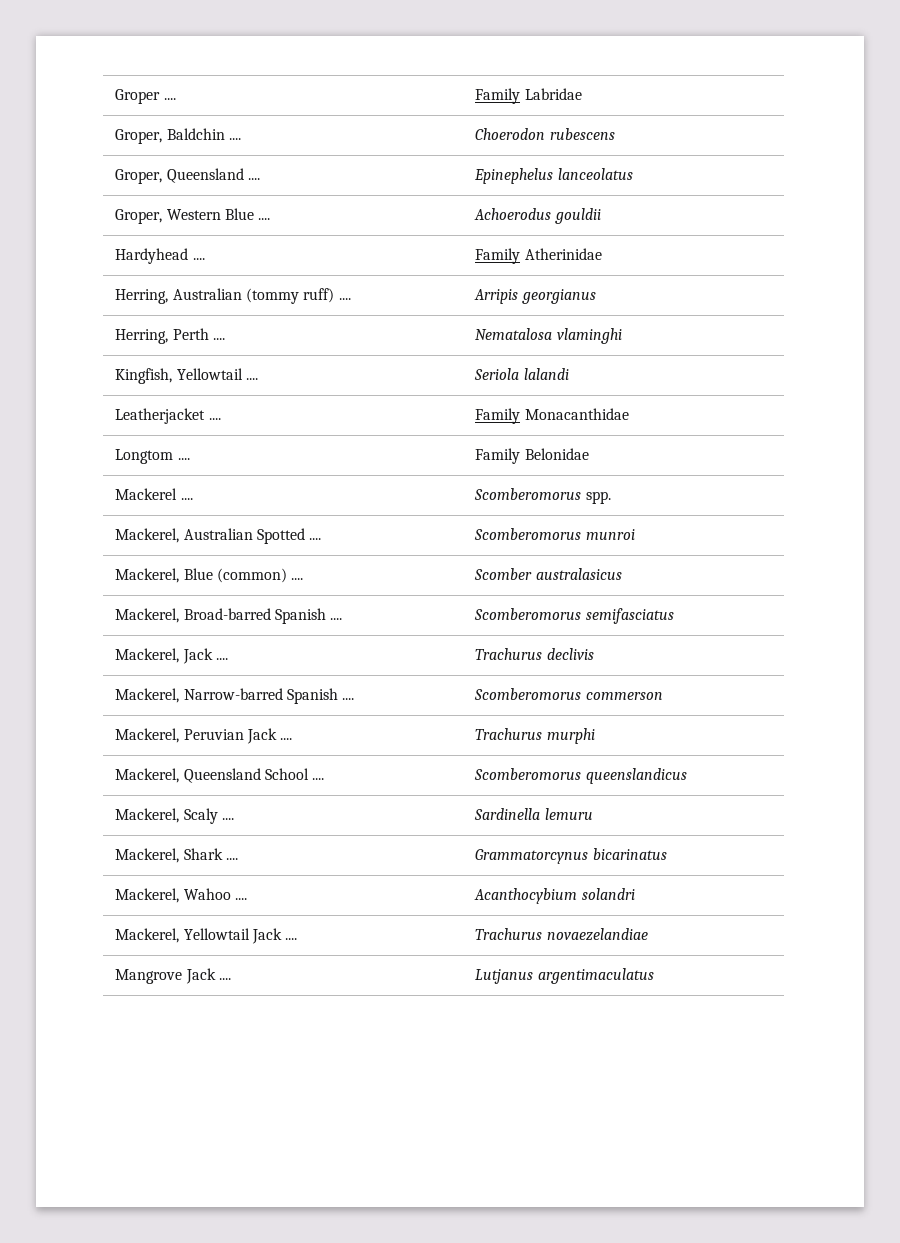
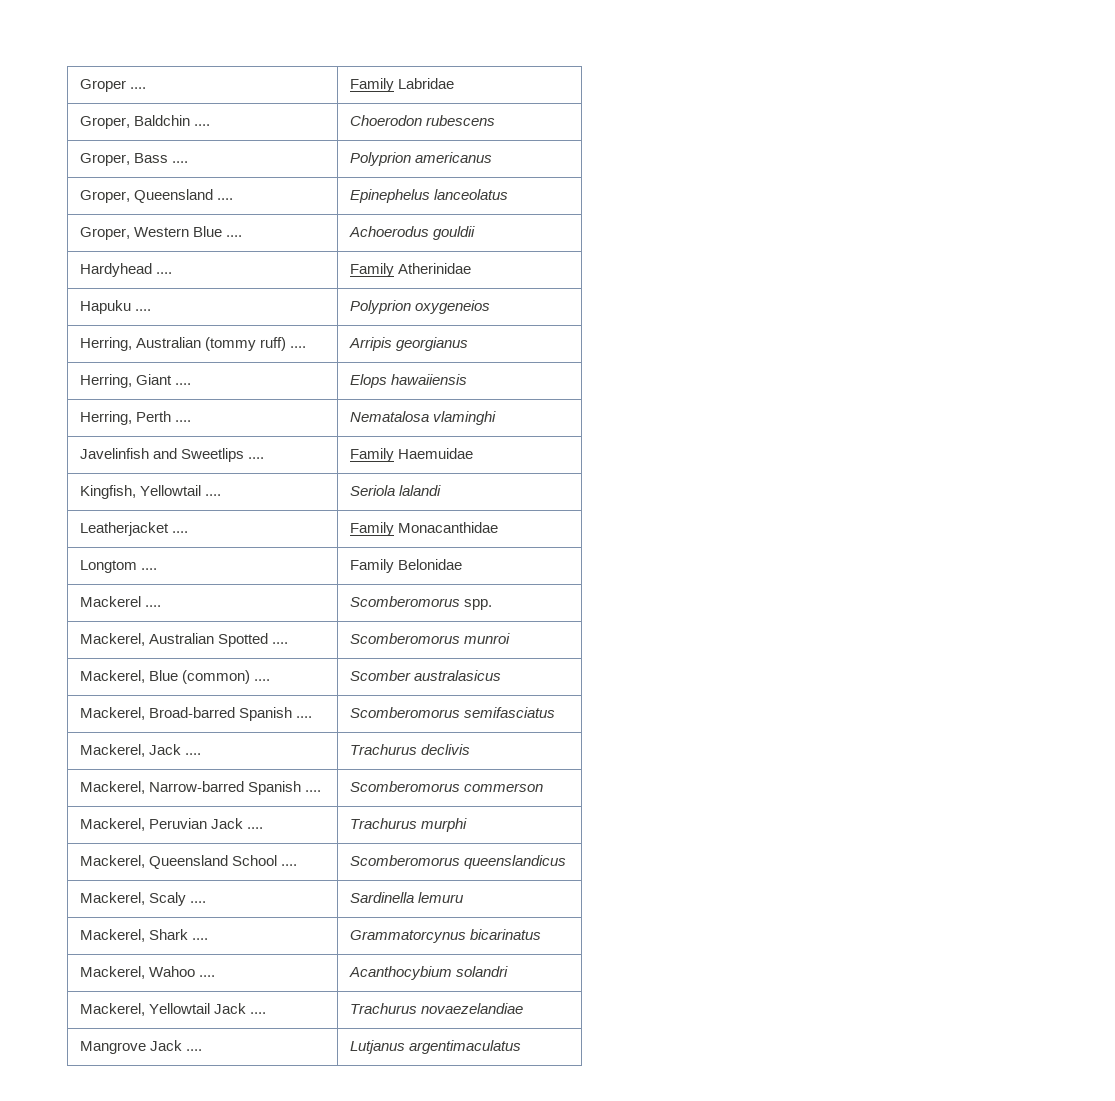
(615, 134) none -> [79,153,188,166] [349,152,492,166] // Groper, Bass .... | Polyprion americanus
(602, 254) none -> [79,300,151,314] [349,300,490,314] // Hapuku .... | Polyprion oxygeneios
(596, 296) none -> [79,374,191,388] [349,374,467,388] // Herring, Giant .... | Elops hawaiiensis
(622, 336) none -> [79,448,264,462] [349,448,473,462] // Javelinfish and Sweetlips .... | Family Haemuidae

